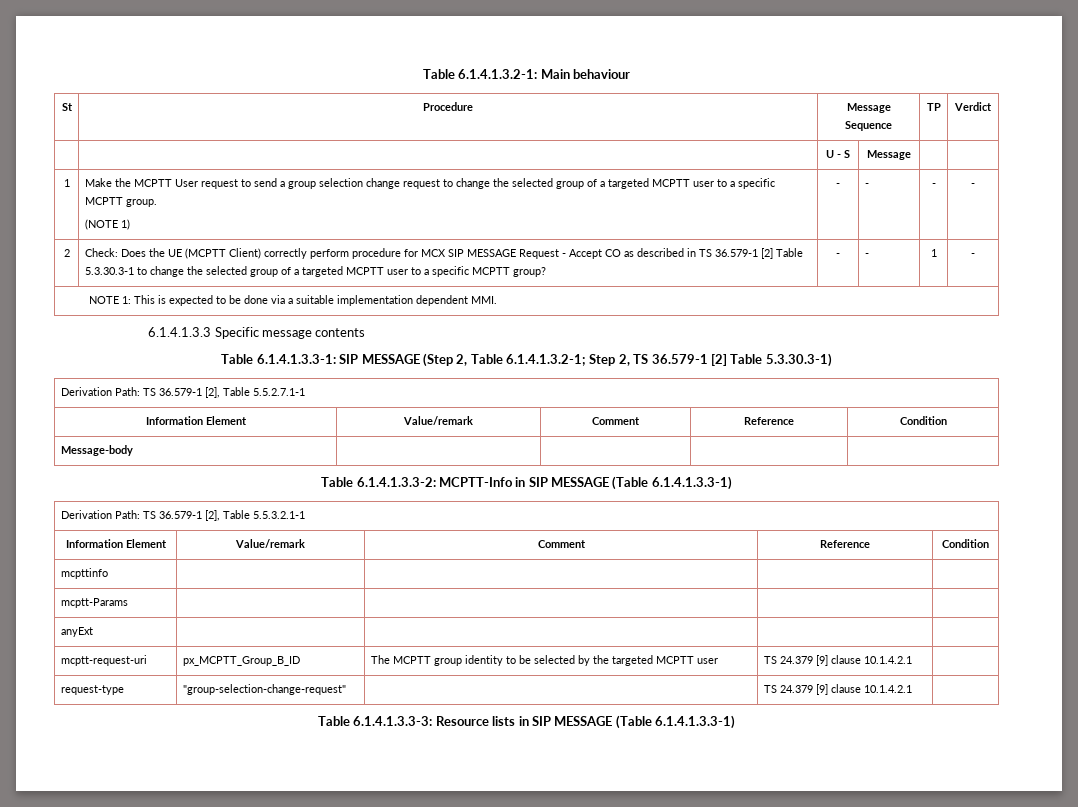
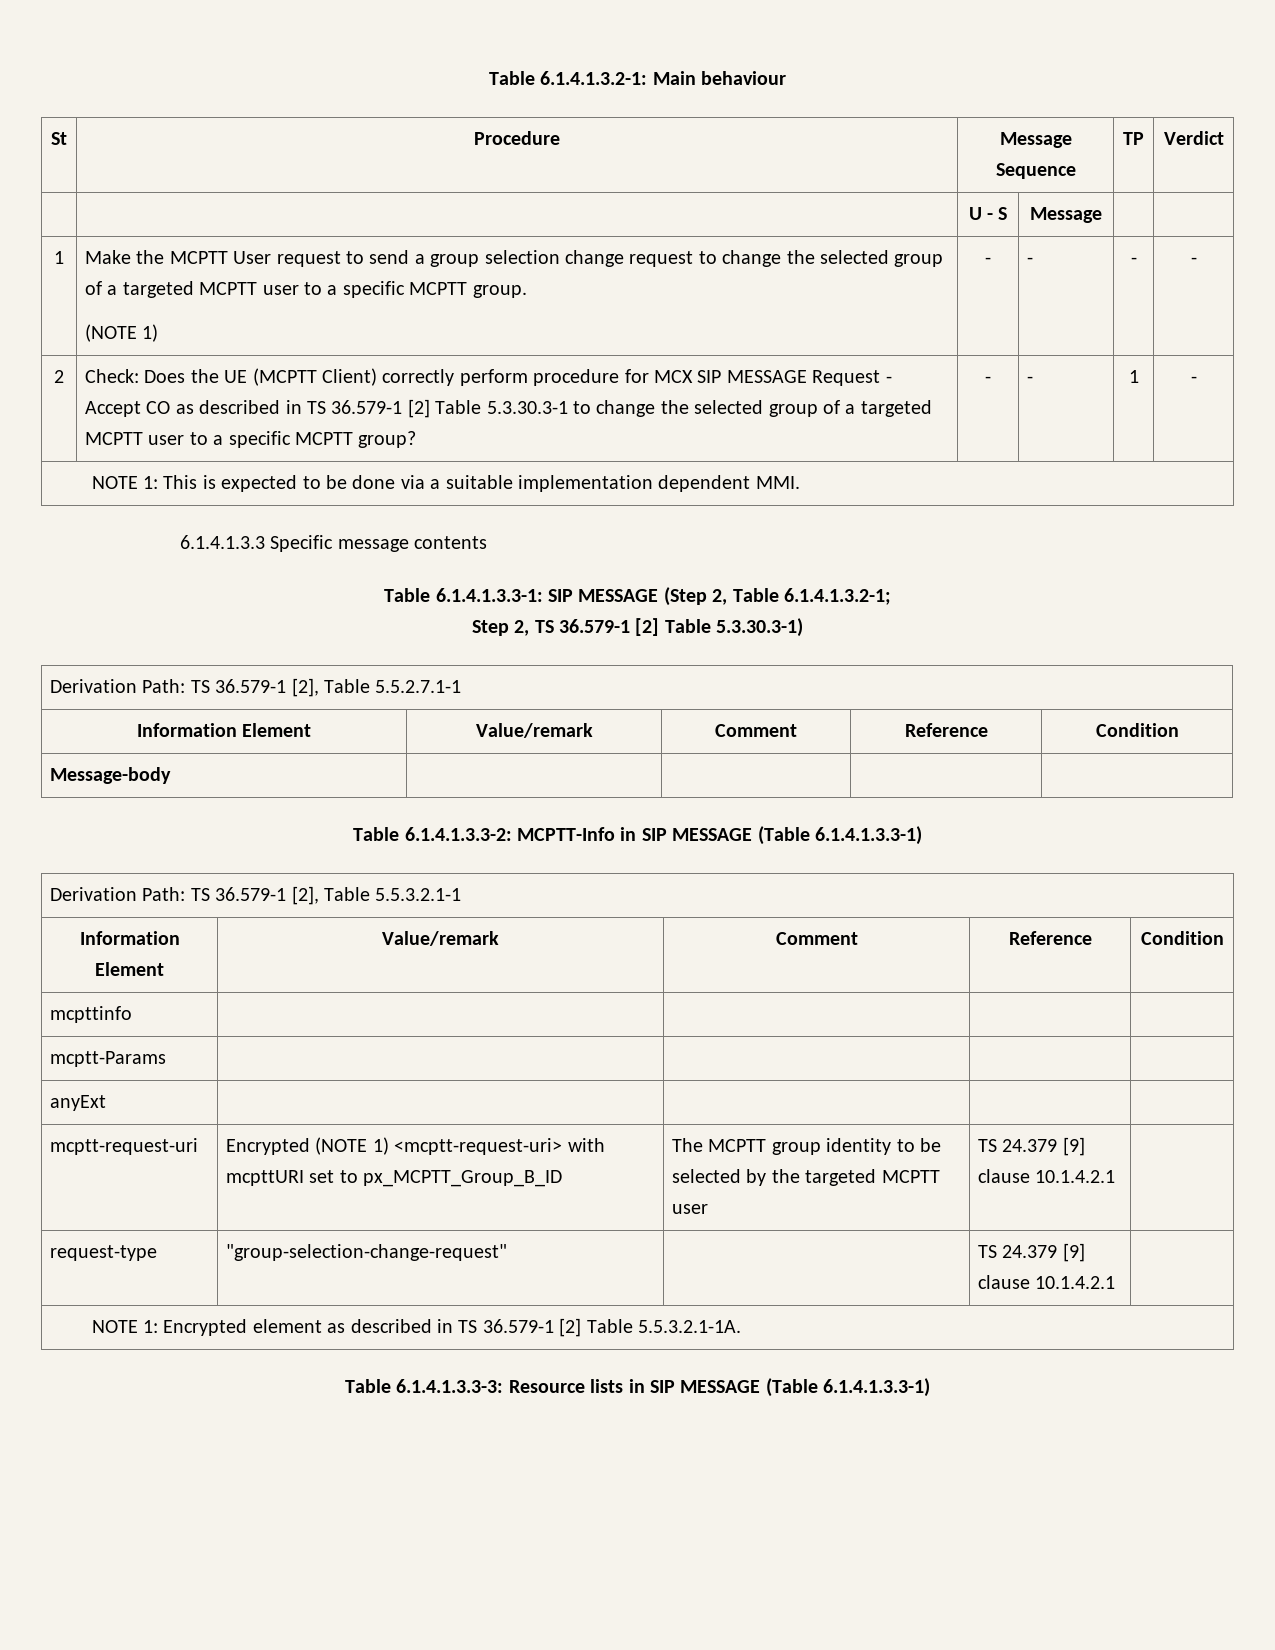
(586, 360) none -> (891, 596) //
(147, 660) none -> [226,1137,605,1155] [226,1170,358,1186] Encrypted (NOTE 1) <mcptt-request-uri> with mcpttURI set to
(912, 689) none -> [91,1318,742,1337] // NOTE 1: Encrypted element as described in TS 36.579-1 [2] Table 5.5.3.2.1-1A.

